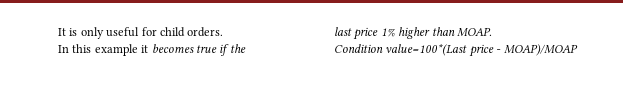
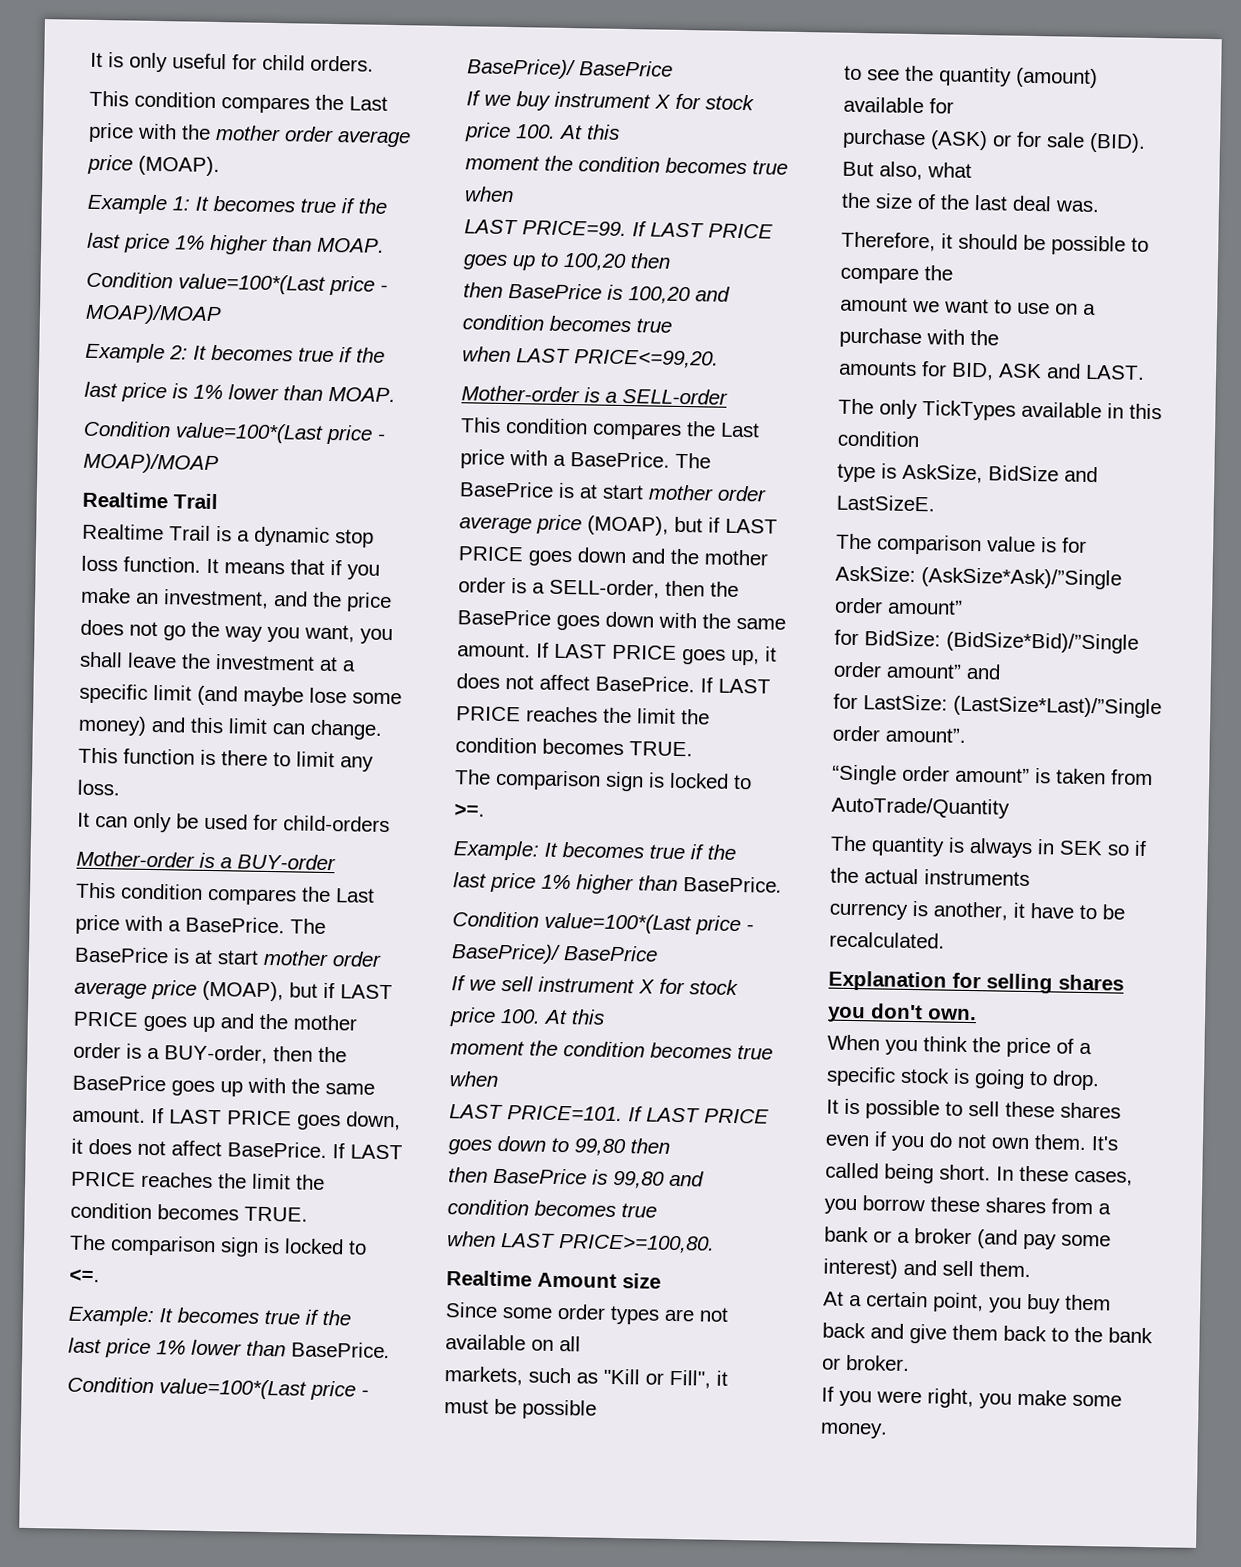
[58,44,149,56] In this example it -> [89,90,388,114] [88,122,411,148] [87,154,220,177] [87,193,209,215] This condition compares the Last price with the mother order average price (MOAP). // Example 1: It
(578, 50) none -> [85,342,385,364] [84,381,396,403] [83,420,385,445] [83,452,219,475] [82,491,218,510] [82,523,374,548] [81,555,380,580] [81,587,392,613] [80,619,393,645] [79,651,356,672] [79,683,402,707] [78,715,383,740] [78,747,374,772] [77,779,120,796] [77,812,390,833] [76,850,336,871] [75,882,375,906] [75,914,326,935] [74,946,382,967] [74,980,393,1002] [73,1011,357,1033] [73,1042,347,1064] [72,1074,375,1097] [72,1107,401,1131] [71,1138,403,1160] [71,1171,325,1190] [70,1202,308,1222] [69,1234,367,1257] [69,1268,100,1283] [68,1305,351,1327] [68,1337,391,1359] [67,1376,369,1401] [467,58,673,80] [466,90,755,111] [464,122,620,143] [465,155,788,175] [464,186,514,203] [464,219,773,239] [463,252,671,272] [463,282,730,305] [462,314,672,333] [462,346,719,369] [461,385,728,405] [460,417,760,440] [460,449,711,469] [459,481,767,502] [459,514,778,536] [458,546,769,567] [458,577,739,599] [457,609,786,631] [457,642,777,666] [456,673,771,694] [456,706,710,725] [455,737,693,757] [454,769,752,792] [454,803,485,817] [453,840,736,861] [453,872,783,895] [452,911,754,936] [451,943,658,964] [451,975,739,996] [449,1007,605,1027] [450,1040,773,1060] [449,1071,499,1087] [449,1104,769,1124] [448,1135,670,1157] [448,1167,704,1189] [447,1199,657,1218] [447,1231,715,1254] [446,1270,661,1289] [445,1302,729,1325] [445,1334,581,1352] [444,1366,728,1389] [444,1398,597,1420] [844,65,1098,89] [843,96,954,114] [842,128,1146,153] [842,161,972,181] [841,192,1100,213] [841,231,1149,256] [840,265,953,285] [840,296,1096,316] [839,327,999,349] [839,360,1145,381] [838,398,1162,421] [837,430,920,448] [837,463,1098,484] [836,494,935,512] [836,533,1087,556] [835,565,1122,590] [834,597,963,615] [834,629,1139,654] [833,661,1001,680] [833,693,1162,719] [832,725,966,743] [832,764,1153,786] [831,796,1010,819] [830,835,1147,859] [830,867,1030,887] [829,901,1126,921] [829,931,945,949] [828,970,1124,994] [827,1003,977,1023] [827,1034,1092,1058] [826,1066,1100,1091] [826,1098,1121,1120] [825,1131,1119,1152] [825,1162,1133,1186] [824,1195,1111,1215] [824,1226,1111,1250] [823,1258,1031,1279] [823,1291,1111,1314] [822,1322,1153,1344] [822,1354,910,1372] [821,1386,1122,1409] [820,1422,888,1439] // Example 2: It becomes true if the // last price is 1% lower than MOAP. // Condition value=100*(Last price - MOAP)/MOAP // Realtime Trail // Realtime Trail is a dynamic stop loss function. It means that if you make an investment, and the price does not go the way you want, you shall leave the investment at a specific limit (and maybe lose some money) and this limit can change. This function is there to limit any loss. // It can only be used for child-orders // Mother-order is a BUY-order // This condition compares the Last price with a BasePrice. The BasePrice is at start mother order average price (MOAP), but if LAST PRICE goes up and the mother order is a BUY-order, then the BasePrice goes up with the same amount. If LAST PRICE goes down, it does not affect BasePrice. If LAST PRICE reaches the limit the condition becomes TRUE. // The comparison sign is locked to <=. // Example: It becomes true if the // last price 1% lower than BasePrice. // Condition value=100*(Last price - BasePrice)/ BasePrice // If we buy instrument X for stock price 100. At this // moment the condition becomes true when // LAST PRICE=99. If LAST PRICE goes up to 100,20 then // then BasePrice is 100,20 and condition becomes true // when LAST PRICE<=99,20. // Mother-order is a SELL-order // This condition compares the Last price with a BasePrice. The BasePrice is at start mother order average price (MOAP), but if LAST PRICE goes down and the mother order is a SELL-order, then the BasePrice goes down with the same amount. If LAST PRICE goes up, it does not affect BasePrice. If LAST PRICE reaches the limit the condition becomes TRUE. // The comparison sign is locked to >=. // Example: It becomes true if the // last price 1% higher than BasePrice. // Condition value=100*(Last price - BasePrice)/ BasePrice // If we sell instrument X for stock price 100. At this // moment the condition becomes true when // LAST PRICE=101. If LAST PRICE goes down to 99,80 then // then BasePrice is 99,80 and condition becomes true // when LAST PRICE>=100,80. // Realtime Amount size // Since some order types are not available on all // markets, such as "Kill or Fill", it must be possible // to see the quantity (amount) available for // purchase (ASK) or for sale (BID). But also, what // the size of the last deal was. // Therefore, it should be possible to compare the // amount we want to use on a purchase with the // amounts for BID, ASK and LAST. // The only TickTypes available in this condition // type is AskSize, BidSize and LastSizeE. // The comparison value is for AskSize: (AskSize*Ask)/”Single order amount” // for BidSize: (BidSize*Bid)/”Single order amount” and // for LastSize: (LastSize*Last)/”Single order amount”. // “Single order amount” is taken from AutoTrade/Quantity // The quantity is always in SEK so if the actual instruments // currency is another, it have to be recalculated. // Explanation for selling shares you don't own. // When you think the price of a specific stock is going to drop. // It is possible to sell these shares even if you do not own them. It's called being short. In these cases, you borrow these shares from a bank or a broker (and pay some interest) and sell them. // At a certain point, you buy them back and give them back to the bank or broker. // If you were right, you make some money.

